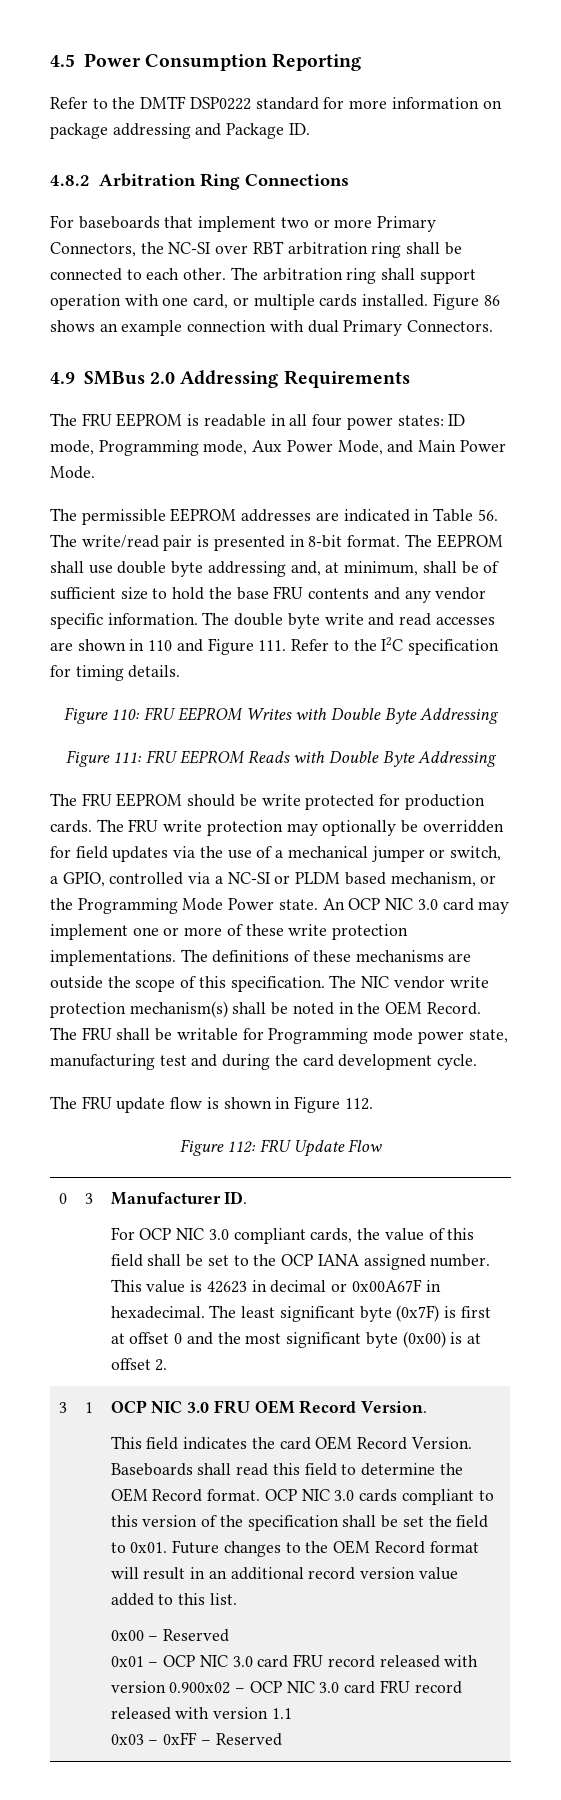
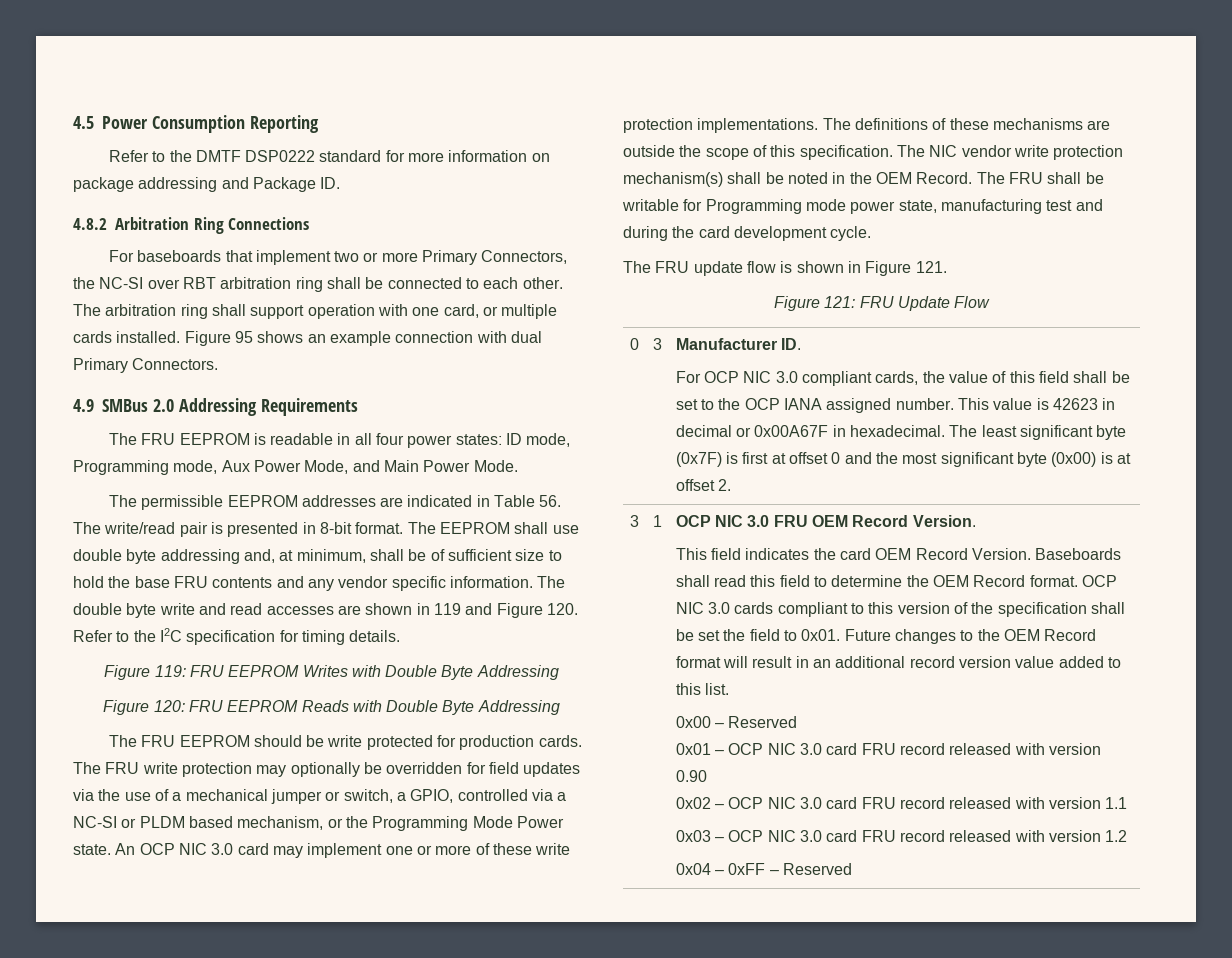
[483,295,500,306] 86 -> [234,331,253,343] 95
[148,640,173,651] 110 -> [433,603,461,615] 119
[258,640,287,651] 111. -> [546,603,578,615] 120.
[111,709,141,720] 110: -> [154,665,186,677] 119:
[113,752,143,763] 111: -> [153,700,185,712] 120:
[344,1098,373,1110] [179,1139,257,1156] 112. // Figure 112: -> [915,261,947,273] [773,296,856,311] 121. // Figure 121:
[169,1682,231,1694] 0.900x02 -> [675,770,707,782] [675,797,711,809] 0.90 // 0x02
(159, 1742) none -> [728,830,1128,842] [675,863,725,875] OCP NIC 3.0 card FRU record released with version 1.2 // 0x04 –

